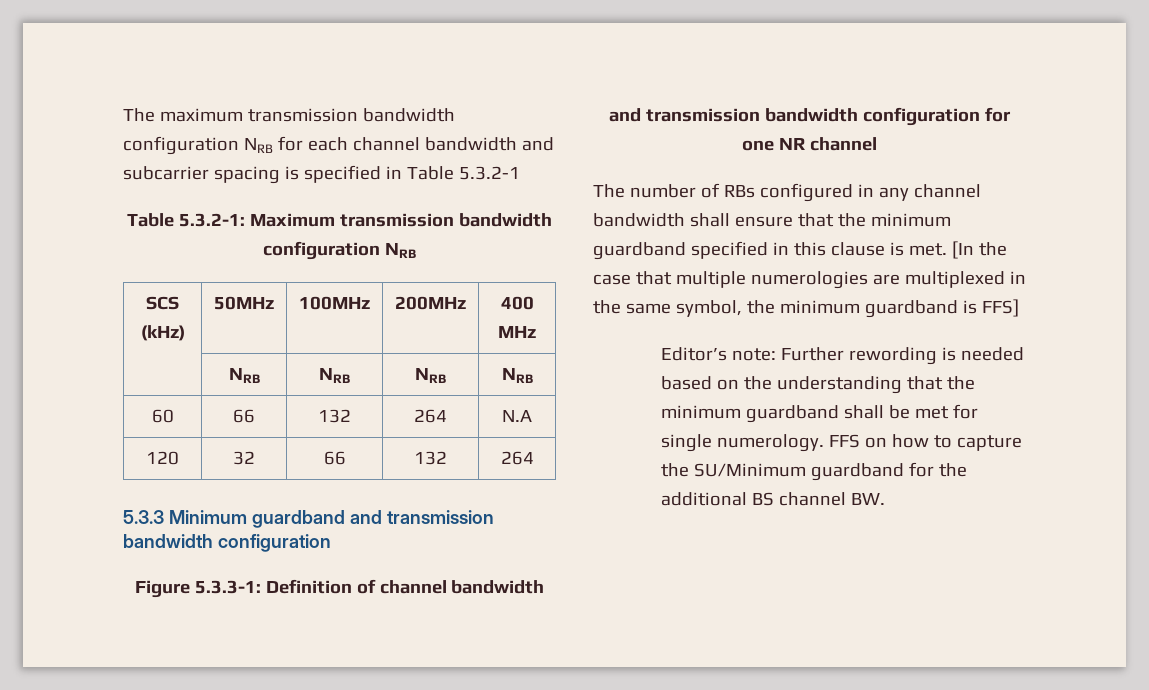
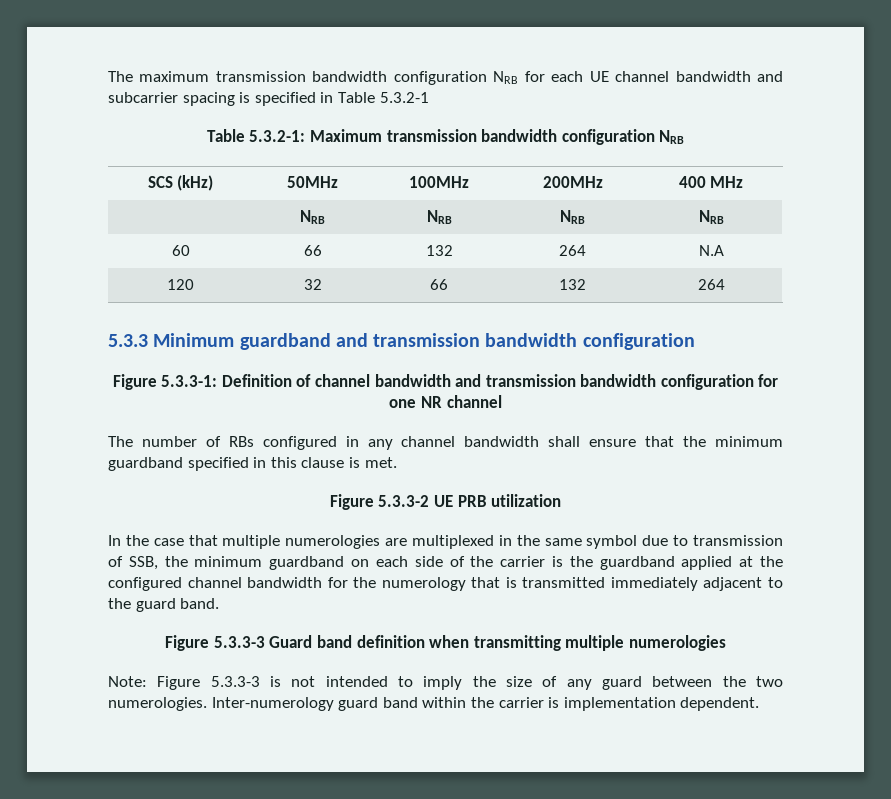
(348, 144) none -> [589,71,609,82] UE
[951,241,974,259] [In -> [329,494,562,510] [108,535,121,546] // Figure 5.3.3-2 UE PRB utilization // In
[675,299,1019,318] [660,347,1024,365] [660,376,975,394] [660,404,978,423] [660,434,1022,452] [660,462,967,481] [660,492,885,506] symbol, the minimum guardband is FFS] // Editor’s note: Further rewording is needed based on the understanding that the minimum guardband shall be met for single numerology. FFS on how to capture the SU/Minimum guardband for the additional BS channel BW. -> [586,535,783,549] [108,556,783,570] [108,577,783,591] [108,598,220,612] [165,635,726,651] [108,676,783,690] [108,697,760,711] symbol due to transmission of SSB, the minimum guardband on each side of the carrier is the guardband applied at the configured channel bandwidth for the numerology that is transmitted immediately adjacent to the guard band. // Figure 5.3.3-3 Guard band definition when transmitting multiple numerologies // Note: Figure 5.3.3-3 is not intended to imply the size of any guard between the two numerologies. Inter-numerology guard band within the carrier is implementation dependent.

